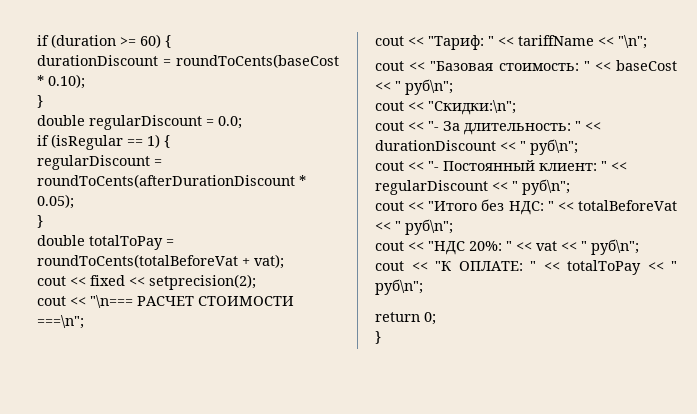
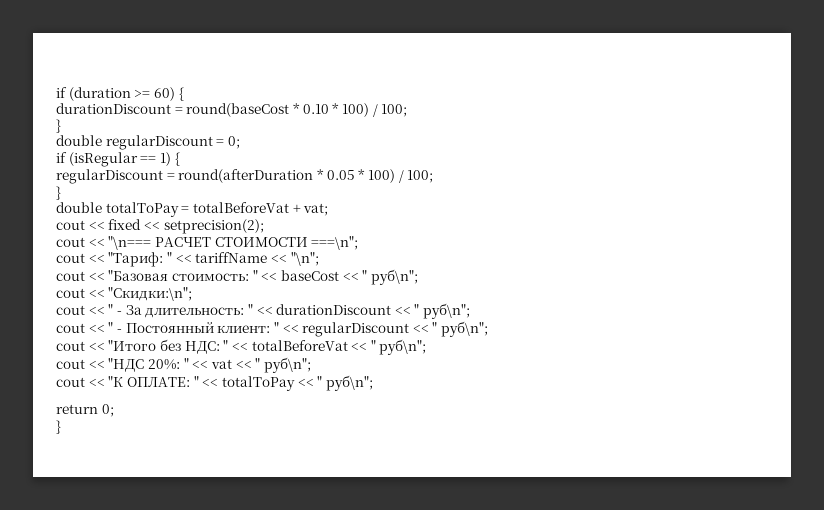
[176,54,339,68] [37,74,85,89] roundToCents(baseCost * 0.10); -> [186,103,408,117] round(baseCost * 0.10 * 100) / 100;
[218,116,242,129] 0.0; -> [227,136,240,149] 0;
[37,174,306,188] [37,194,74,209] roundToCents(afterDurationDiscount * 0.05); -> [178,169,434,183] round(afterDuration * 0.05 * 100) / 100;
[37,254,284,269] roundToCents(totalBeforeVat + vat); -> [192,202,329,216] totalBeforeVat + vat;
[428,121,439,131] "- -> [108,304,122,315] " -
[428,161,439,171] "- -> [108,322,122,333] " -

